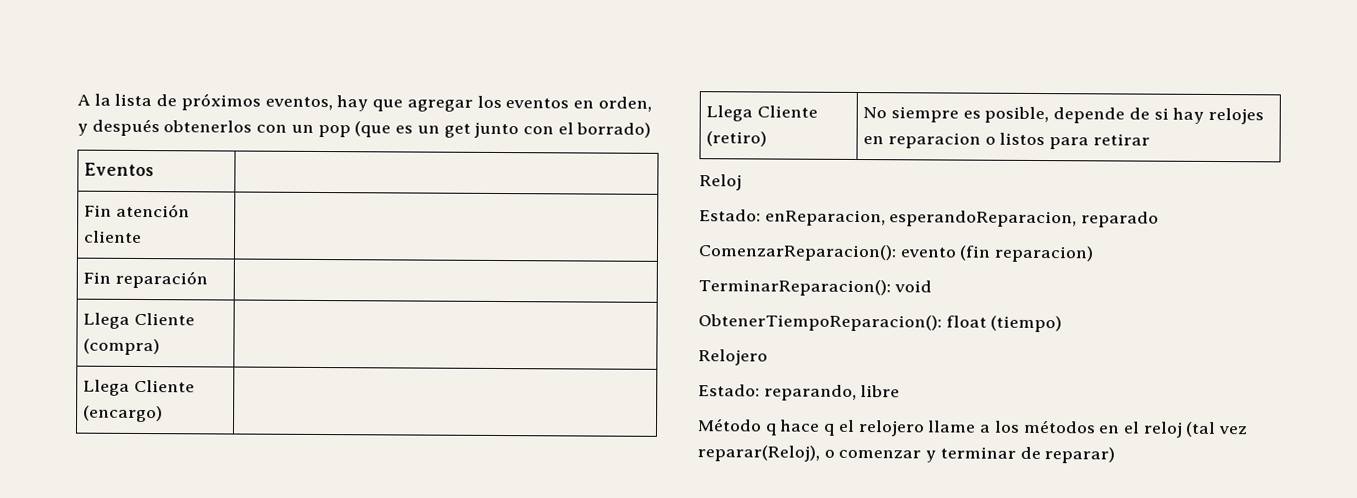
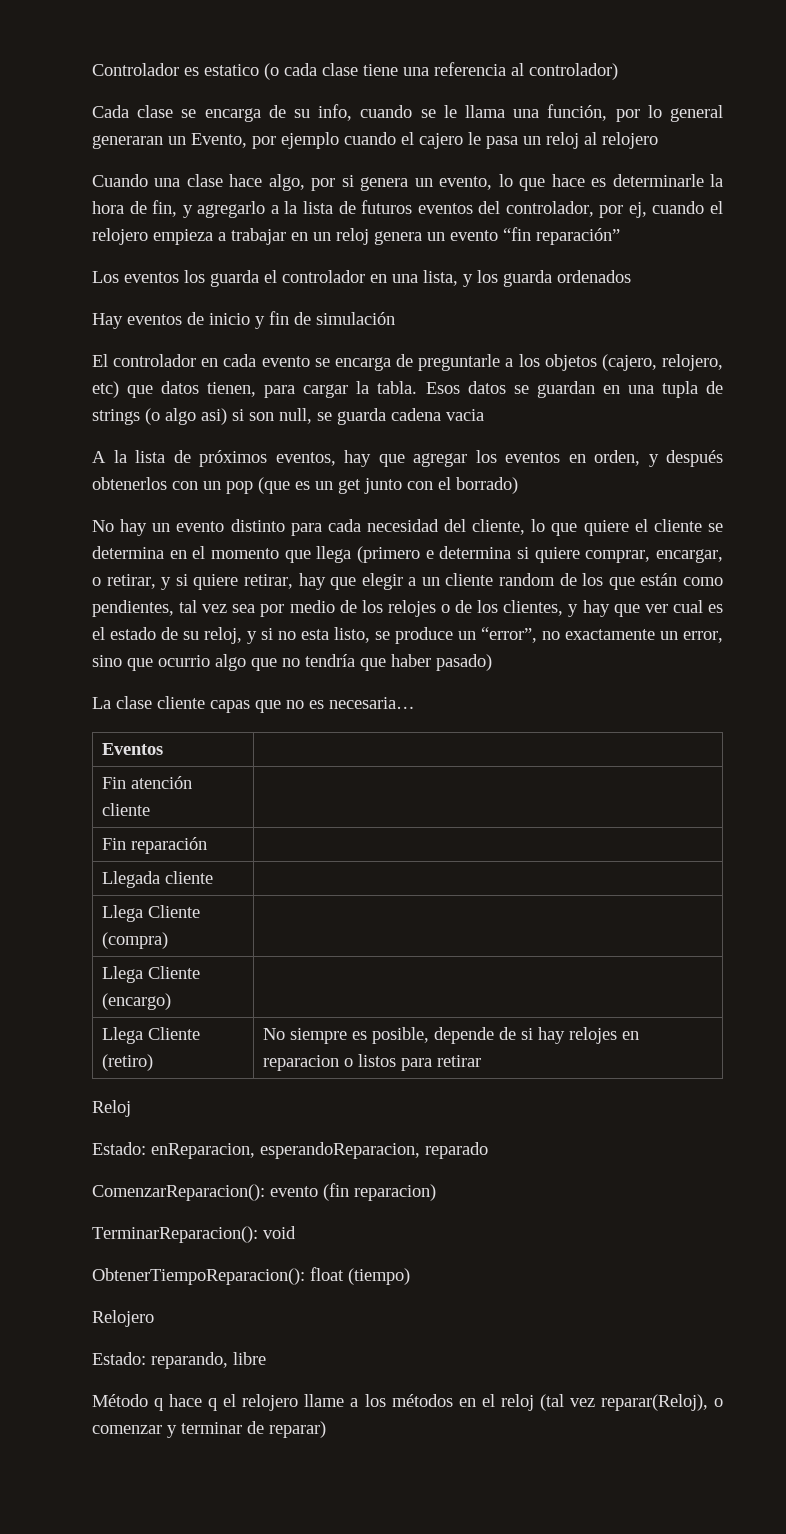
(77, 100) none -> [92,62,618,80] [92,104,723,122] [92,132,658,149] [92,174,723,191] [92,200,723,218] [92,227,620,245] [92,270,631,287] [92,311,395,329] [92,354,723,371] [92,381,724,398] [92,408,484,425] Controlador es estatico (o cada clase tiene una referencia al controlador) // Cada clase se encarga de su info, cuando se le llama una función, por lo general generaran un Evento, por ejemplo cuando el cajero le pasa un reloj al relojero // Cuando una clase hace algo, por si genera un evento, lo que hace es determinarle la hora de fin, y agregarlo a la lista de futuros eventos del controlador, por ej, cuando el relojero empieza a trabajar en un reloj genera un evento “fin reparación” // Los eventos los guarda el controlador en una lista, y los guarda ordenados // Hay eventos de inicio y fin de simulación // El controlador en cada evento se encarga de preguntarle a los objetos (cajero, relojero, etc) que datos tienen, para cargar la tabla. Esos datos se guardan en una tupla de strings (o algo asi) si son null, se guarda cadena vacia //
(652, 130) none -> [92,519,723,536] [92,546,724,563] [92,573,723,590] [92,600,723,617] [92,627,723,644] [92,654,492,671] [92,696,415,713] // No hay un evento distinto para cada necesidad del cliente, lo que quiere el cliente se determina en el momento que llega (primero e determina si quiere comprar, encargar, o retirar, y si quiere retirar, hay que elegir a un cliente random de los que están como pendientes, tal vez sea por medio de los relojes o de los clientes, y hay que ver cual es el estado de su reloj, y si no esta listo, se produce un “error”, no exactamente un error, sino que ocurrio algo que no tendría que haber pasado) // La clase cliente capas que no es necesaria…
(209, 279) none -> [102,871,214,888] // Llegada cliente |

